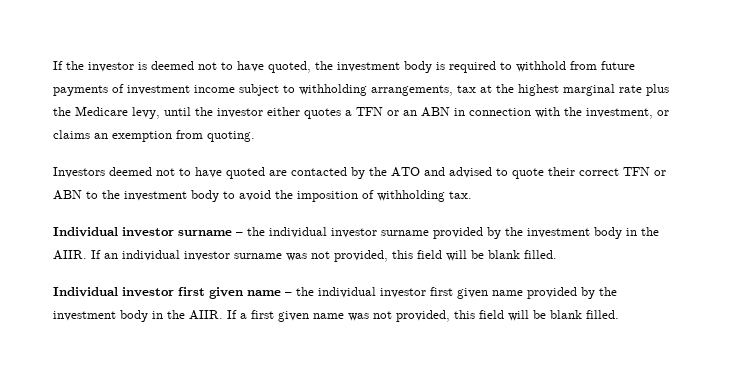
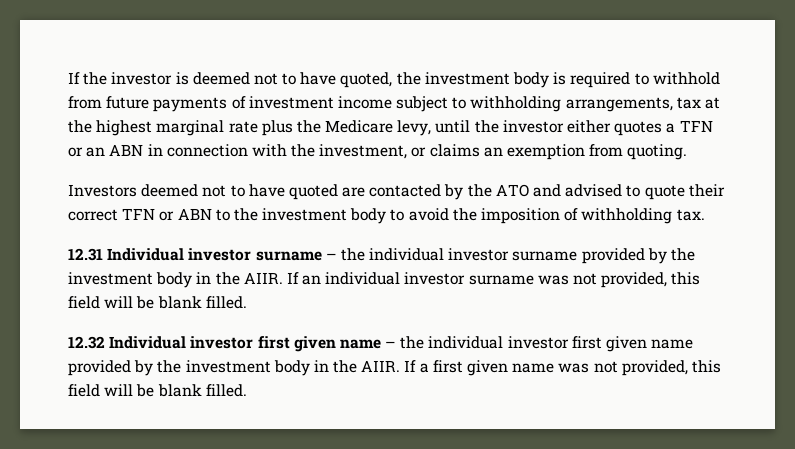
(472, 195) none -> [68,248,103,261] 12.31
(557, 254) none -> [68,336,105,349] 12.32

